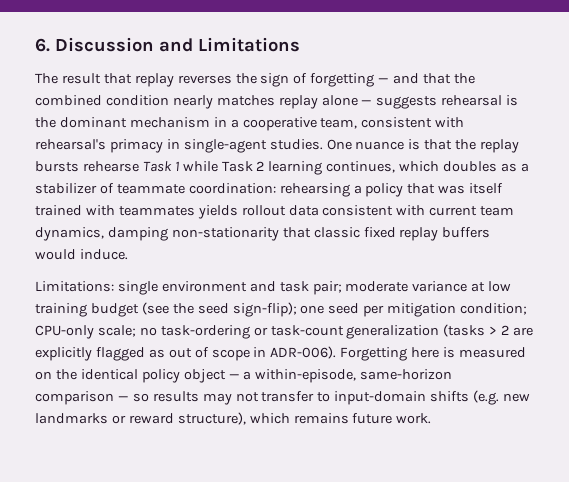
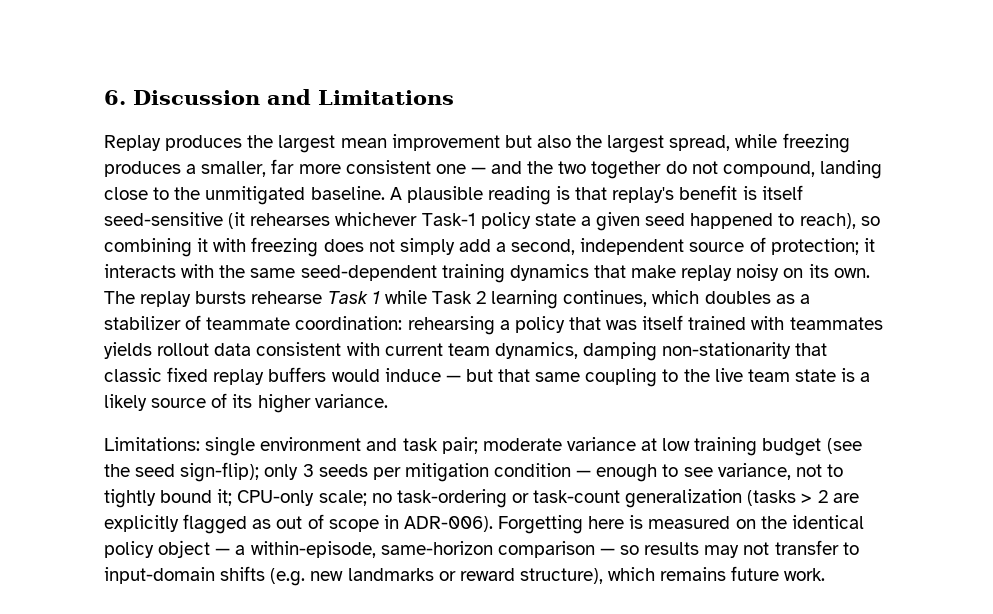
[35,73,475,87] [35,95,519,109] [35,117,465,131] [35,139,477,153] The result that replay reverses the sign of forgetting — and that the combined condition nearly matches replay alone — suggests rehearsal is the dominant mechanism in a cooperative team, consistent with rehearsal's primacy in single-agent studies. One nuance is that the -> [104,133,850,153] [104,159,882,179] [104,185,803,205] [104,212,880,231] [104,237,875,257] [104,264,870,283] [104,291,135,304] Replay produces the largest mean improvement but also the largest spread, while freezing produces a smaller, far more consistent one — and the two together do not compound, landing close to the unmitigated baseline. A plausible reading is that replay's benefit is itself seed-sensitive (it rehearses whichever Task-1 policy state a given seed happened to reach), so combining it with freezing does not simply add a second, independent source of protection; it interacts with the same seed-dependent training dynamics that make replay noisy on its own. The
[79,249,128,260] induce. -> [384,368,871,387] [104,393,388,413] induce — but that same coupling to the live team state is a likely source of its higher variance.
[300,303,528,317] one seed per mitigation condition; -> [264,463,843,482] [104,489,233,508] only 3 seeds per mitigation condition — enough to see variance, not to tightly bound it;

